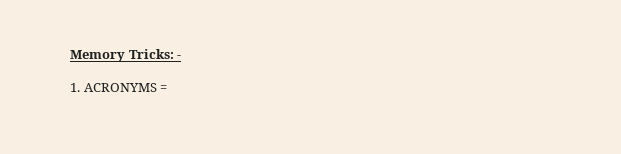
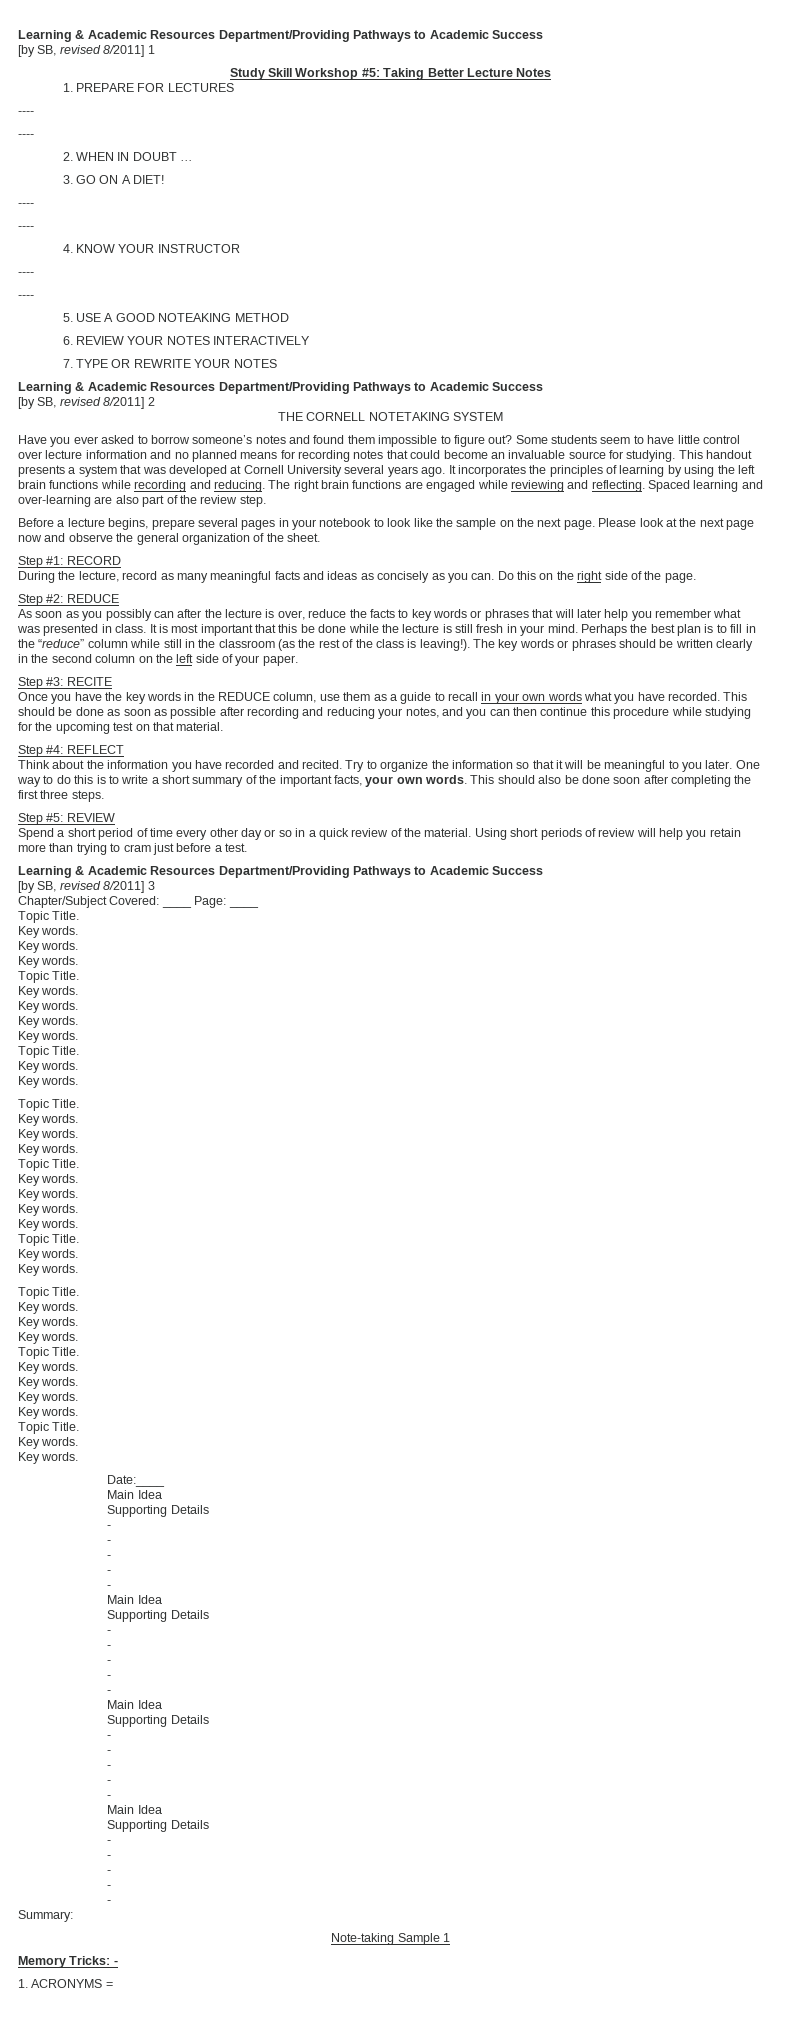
(70, 56) none -> [18,30,543,42] [18,45,155,57] [229,68,552,80] [62,83,234,92] [18,111,34,115] [18,134,34,138] [62,152,194,161] [62,175,165,184] [18,203,34,207] [18,226,34,230] [62,244,240,253] [18,272,34,276] [18,295,34,299] [62,313,289,322] [62,336,311,345] [62,359,277,368] [18,382,543,394] [18,397,155,409] [277,412,504,421] [18,435,740,447] [18,450,753,462] [18,465,755,477] [18,480,763,492] [18,495,266,507] [18,518,754,530] [18,533,320,545] [18,556,121,568] [18,571,696,583] [18,594,119,606] [18,609,742,621] [17,624,756,636] [18,639,753,651] [18,654,298,666] [18,677,112,689] [18,692,748,704] [18,707,751,719] [18,722,224,734] [18,745,124,757] [18,760,760,772] [17,775,752,787] [18,790,104,802] [18,813,115,825] [18,828,741,840] [18,843,247,855] [18,866,543,878] [18,881,155,893] [18,896,160,908] [161,896,259,908] [18,911,80,923] [18,926,79,938] [18,941,79,953] [18,956,79,968] [18,971,80,983] [18,986,79,998] [18,1001,79,1013] [18,1016,79,1028] [18,1031,79,1043] [18,1046,80,1058] [18,1061,79,1073] [18,1076,79,1088] [18,1099,80,1111] [18,1114,79,1126] [18,1129,79,1141] [18,1144,79,1156] [18,1159,80,1171] [18,1174,79,1186] [18,1189,79,1201] [18,1204,79,1216] [18,1219,79,1231] [18,1234,80,1246] [18,1249,79,1261] [18,1264,79,1276] [18,1287,80,1299] [18,1302,79,1314] [18,1317,79,1329] [18,1332,79,1344] [18,1347,80,1359] [18,1362,79,1374] [18,1377,79,1389] [18,1392,79,1404] [18,1407,79,1419] [18,1422,80,1434] [18,1437,79,1449] [18,1452,79,1464] [107,1475,166,1487] [107,1490,162,1499] [107,1505,209,1517] [107,1525,112,1529] [107,1540,112,1544] [107,1555,112,1559] [107,1570,112,1574] [107,1585,112,1589] [107,1595,162,1604] [107,1610,209,1622] [107,1630,112,1634] [107,1645,112,1649] [107,1660,112,1664] [107,1675,112,1679] [107,1690,112,1694] [107,1700,162,1709] [107,1715,209,1727] [107,1735,112,1739] [107,1750,112,1754] [107,1765,112,1769] [107,1780,112,1784] [107,1795,112,1799] [107,1805,162,1814] [107,1820,209,1832] [107,1840,112,1844] [107,1855,112,1859] [107,1870,112,1874] [107,1885,112,1889] [107,1900,112,1904] [18,1910,73,1922] [331,1933,450,1945] Learning & Academic Resources Department/Providing Pathways to Academic Success // [by SB, revised 8/2011] 1 // Study Skill Workshop #5: Taking Better Lecture Notes // 1. PREPARE FOR LECTURES // ---- // ---- // 2. WHEN IN DOUBT … // 3. GO ON A DIET! // ---- // ---- // 4. KNOW YOUR INSTRUCTOR // ---- // ---- // 5. USE A GOOD NOTEAKING METHOD // 6. REVIEW YOUR NOTES INTERACTIVELY // 7. TYPE OR REWRITE YOUR NOTES // Learning & Academic Resources Department/Providing Pathways to Academic Success // [by SB, revised 8/2011] 2 // THE CORNELL NOTETAKING SYSTEM // Have you ever asked to borrow someone’s notes and found them impossible to figure out? Some students seem to have little control over lecture information and no planned means for recording notes that could become an invaluable source for studying. This handout presents a system that was developed at Cornell University several years ago. It incorporates the principles of learning by using the left brain functions while recording and reducing. The right brain functions are engaged while reviewing and reflecting. Spaced learning and over-learning are also part of the review step. // Before a lecture begins, prepare several pages in your notebook to look like the sample on the next page. Please look at the next page now and observe the general organization of the sheet. // Step #1: RECORD // During the lecture, record as many meaningful facts and ideas as concisely as you can. Do this on the right side of the page. // Step #2: REDUCE // As soon as you possibly can after the lecture is over, reduce the facts to key words or phrases that will later help you remember what was presented in class. It is most important that this be done while the lecture is still fresh in your mind. Perhaps the best plan is to fill in the “reduce” column while still in the classroom (as the rest of the class is leaving!). The key words or phrases should be written clearly in the second column on the left side of your paper. // Step #3: RECITE // Once you have the key words in the REDUCE column, use them as a guide to recall in your own words what you have recorded. This should be done as soon as possible after recording and reducing your notes, and you can then continue this procedure while studying for the upcoming test on that material. // Step #4: REFLECT // Think about the information you have recorded and recited. Try to organize the information so that it will be meaningful to you later. One way to do this is to write a short summary of the important facts, your own words. This should also be done soon after completing the first three steps. // Step #5: REVIEW // Spend a short period of time every other day or so in a quick review of the material. Using short periods of review will help you retain more than trying to cram just before a test. // Learning & Academic Resources Department/Providing Pathways to Academic Success // [by SB, revised 8/2011] 3 // Chapter/Subject Covered: ____ Page: ____ // Topic Title. // Key words. // Key words. // Key words. // Topic Title. // Key words. // Key words. // Key words. // Key words. // Topic Title. // Key words. // Key words. // Topic Title. // Key words. // Key words. // Key words. // Topic Title. // Key words. // Key words. // Key words. // Key words. // Topic Title. // Key words. // Key words. // Topic Title. // Key words. // Key words. // Key words. // Topic Title. // Key words. // Key words. // Key words. // Key words. // Topic Title. // Key words. // Key words. // Date:____ // Main Idea // Supporting Details // - // - // - // - // - // Main Idea // Supporting Details // - // - // - // - // - // Main Idea // Supporting Details // - // - // - // - // - // Main Idea // Supporting Details // - // - // - // - // - // Summary: // Note-taking Sample 1 //

